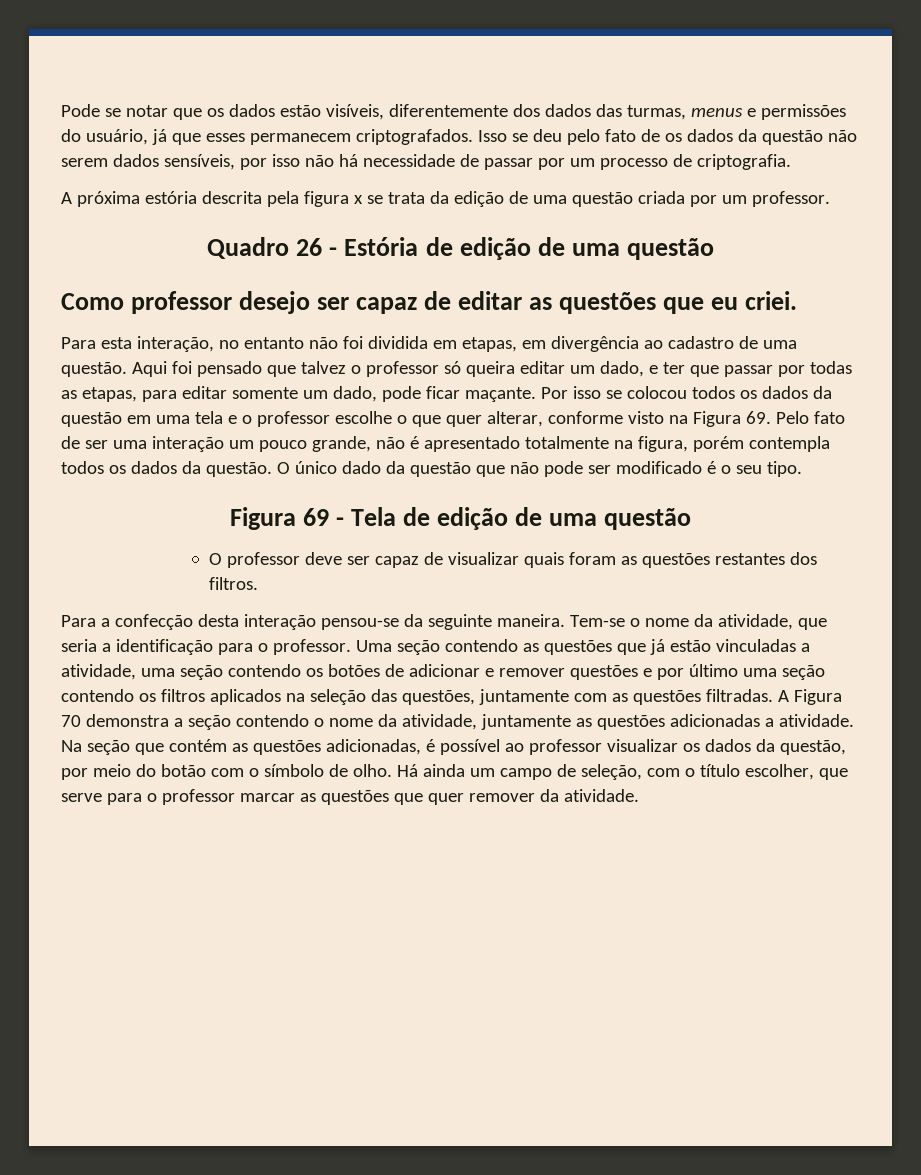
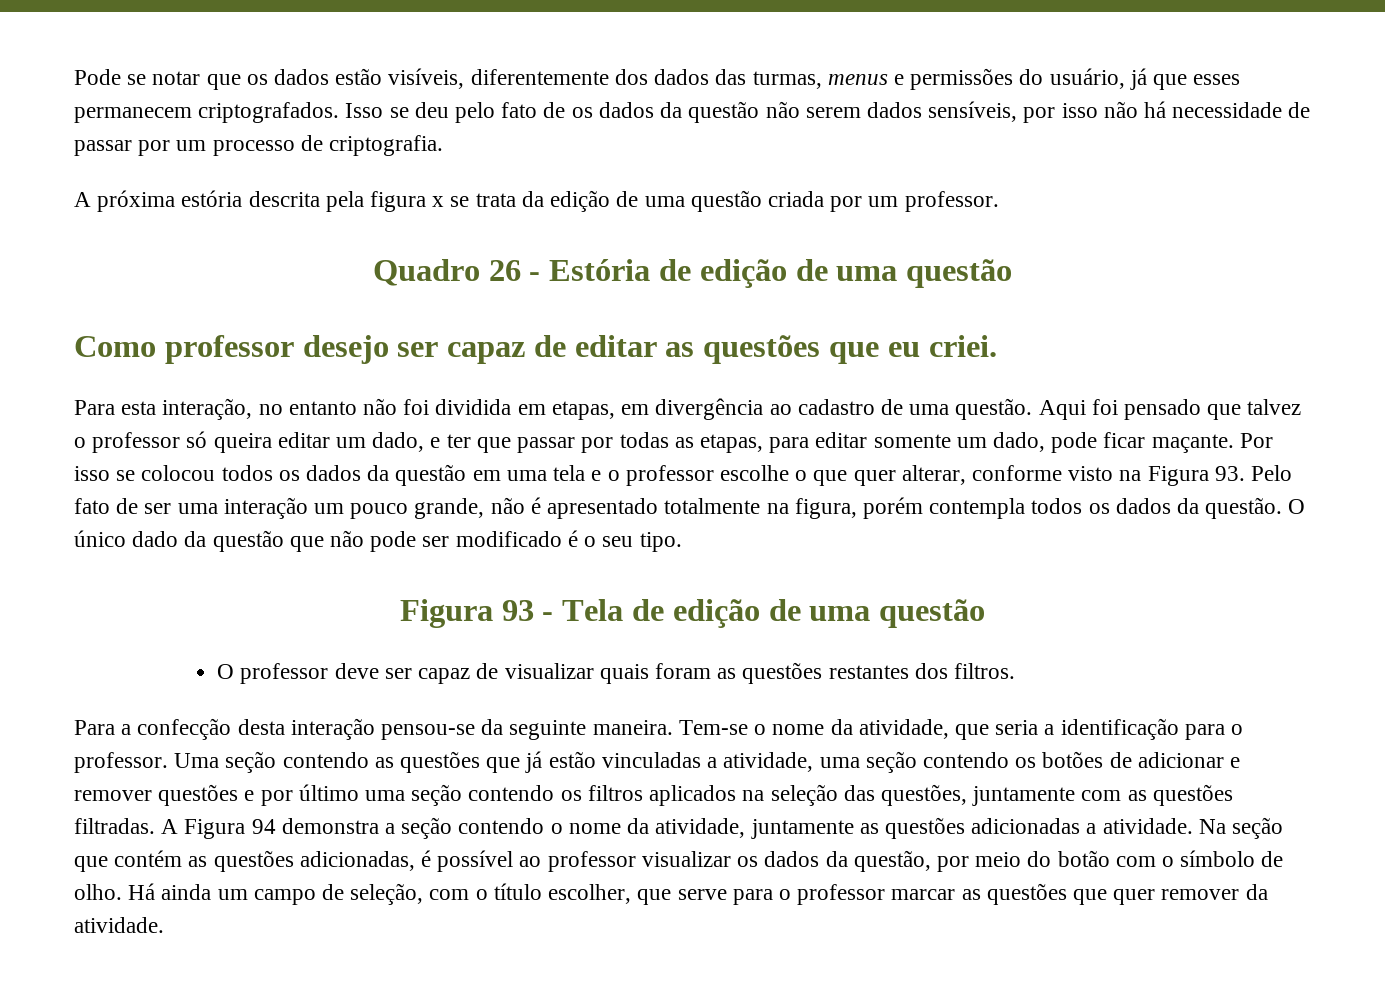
[745,411,771,424] 69. -> [1214,466,1245,481] 93.
[302,508,329,526] 69 -> [501,600,534,621] 93
[61,715,81,727] 70 -> [251,819,276,834] 94

